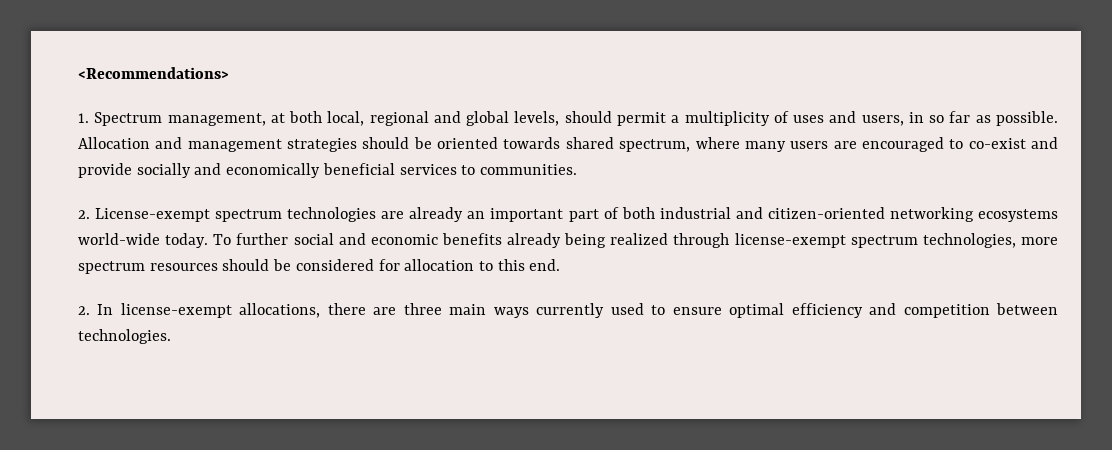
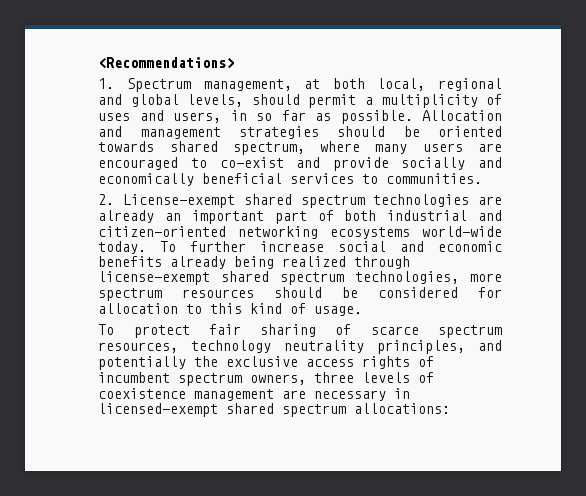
(211, 215) none -> [243,194,292,205] shared
(289, 239) none -> [260,241,325,252] increase
(846, 240) none -> [221,271,270,282] shared
[529,259,561,271] [77,303,1059,318] [77,329,171,344] end. // 2. In license-exempt allocations, there are three main ways currently used to ensure optimal efficiency and competition between technologies. -> [250,303,363,316] [98,324,502,338] [98,340,502,354] [98,356,435,370] [98,372,435,386] [98,388,411,401] [98,403,451,417] kind of usage. // To protect fair sharing of scarce spectrum resources, technology neutrality principles, and potentially the exclusive access rights of incumbent spectrum owners, three levels of coexistence management are necessary in licensed-exempt shared spectrum allocations:

